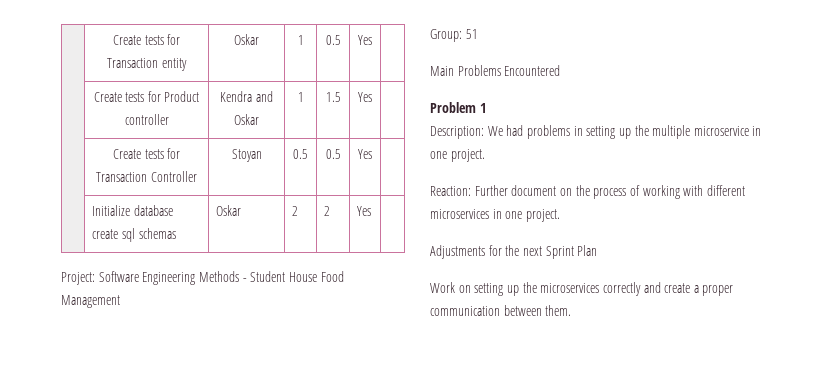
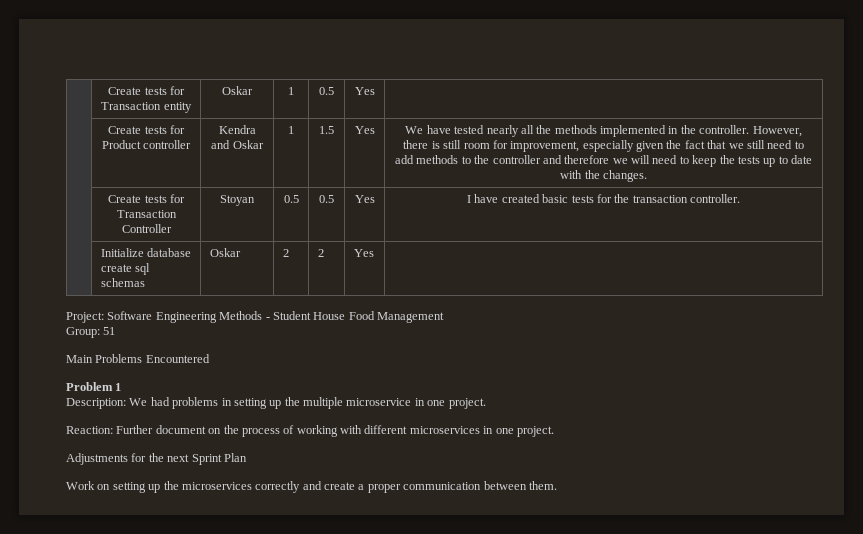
(372, 97) none -> [405,125,802,137] [403,140,804,152] [395,155,812,167] [560,170,647,182] We have tested nearly all the methods implemented in the controller. However, there is still room for improvement, especially given the fact that we still need to add methods to the controller and therefore we will need to keep the tests up to date with the changes.
(372, 154) none -> [467,194,740,203] I have created basic tests for the transaction controller.

